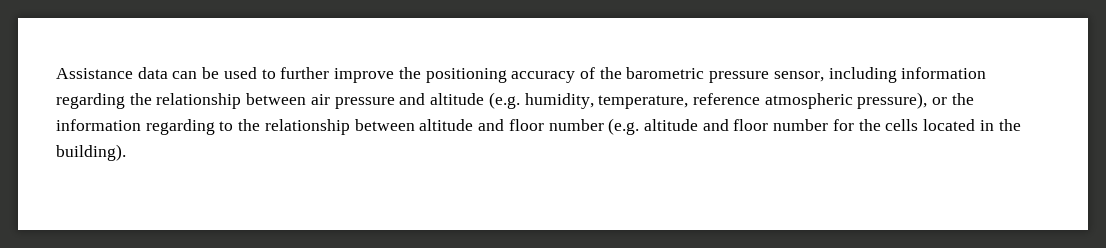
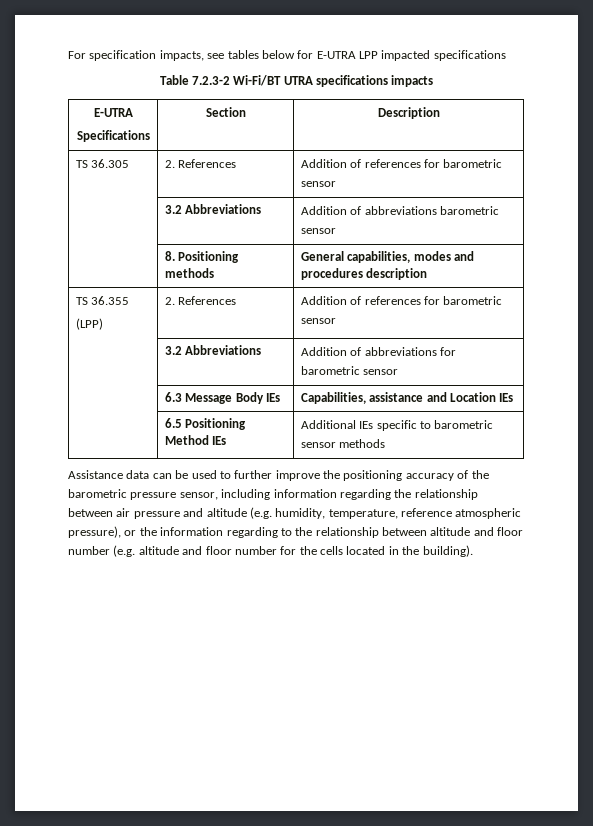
(56, 73) none -> [68,50,506,61] [159,75,434,87] [93,108,133,117] [76,130,150,142] [205,107,246,117] [377,107,440,119] [75,159,130,168] [164,159,237,168] [300,159,503,168] [300,181,336,187] [164,204,262,214] [300,206,500,215] [300,228,336,234] [164,251,240,263] [164,268,214,278] [300,251,475,263] [300,268,428,280] [75,296,130,305] [75,318,103,330] [164,296,237,305] [300,296,503,305] [300,318,336,324] [164,345,262,355] [300,347,457,356] [300,366,399,375] [164,392,281,404] [300,392,514,404] [164,418,247,430] [164,435,227,445] [300,420,494,431] [300,439,386,448] For specification impacts, see tables below for E-UTRA LPP impacted specifications // Table 7.2.3-2 Wi-Fi/BT UTRA specifications impacts // E-UTRA // Specifications | Section | Description // TS 36.305 | 2. References | Addition of references for barometric sensor // | 3.2 Abbreviations | Addition of abbreviations barometric sensor // | 8. Positioning methods | General capabilities, modes and procedures description // TS 36.355 // (LPP) | 2. References | Addition of references for barometric sensor // | 3.2 Abbreviations | Addition of abbreviations for barometric sensor // | 6.3 Message Body IEs | Capabilities, assistance and Location IEs // | 6.5 Positioning Method IEs | Additional IEs specific to barometric sensor methods //

